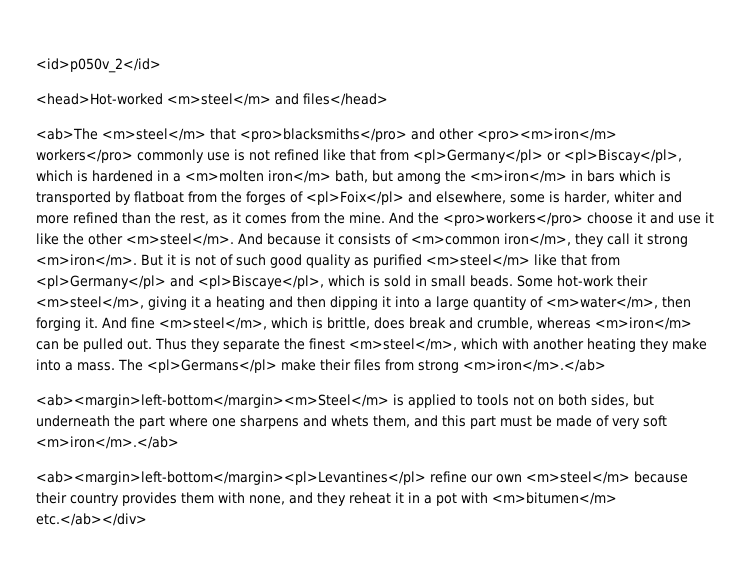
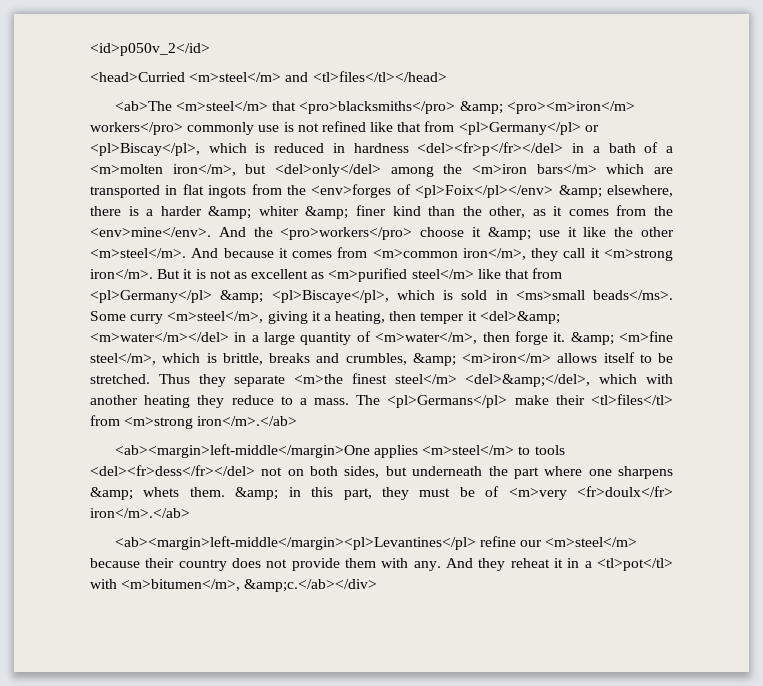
[36,93,163,105] <head>Hot-worked -> [90,72,185,82] <head>Curried
[303,93,388,106] files</head> -> [312,71,447,82] <tl>files</tl></head>
[411,128,474,140] and other -> [459,101,503,114] &amp;
[92,170,671,184] [36,191,682,205] [36,212,118,224] hardened in a <m>molten iron</m> bath, but among the <m>iron</m> in bars which is transported by flatboat from the forges of <pl>Foix</pl> and elsewhere, some is harder, whiter and more refined -> [274,142,674,156] [90,164,674,177] [90,184,673,198] [90,205,421,219] reduced in hardness <del><fr>p</fr></del> in a bath of a <m>molten iron</m>, but <del>only</del> among the <m>iron bars</m> which are transported in flat ingots from the <env>forges of <pl>Foix</pl></env> &amp; elsewhere, there is a harder &amp; whiter &amp; finer kind
[180,213,209,225] rest, -> [489,206,526,218] other,
[349,212,385,224] mine. -> [90,227,211,237] <env>mine</env>.
[650,212,674,224] and -> [487,227,531,240] &amp;
[338,233,408,245] consists of -> [292,247,368,258] comes from
[647,234,688,247] [36,254,137,267] strong <m>iron</m>. -> [603,249,673,261] [90,269,153,279] <m>strong iron</m>.
[220,254,620,268] [36,275,194,289] of such good quality as purified <m>steel</m> like that from <pl>Germany</pl> and -> [233,268,563,282] [90,290,264,303] as excellent as <m>purified steel</m> like that from <pl>Germany</pl> &amp;
[431,275,648,287] [36,296,420,310] small beads. Some hot-work their <m>steel</m>, giving it a heating and then dipping it into -> [515,290,673,300] [90,311,560,324] [90,332,247,342] <ms>small beads</ms>. Some curry <m>steel</m>, giving it a heating, then temper it <del>&amp; <m>water</m></del> in
[36,317,692,331] [36,338,457,352] forging it. And fine <m>steel</m>, which is brittle, does break and crumble, whereas <m>iron</m> can be pulled out. Thus they separate the finest <m>steel</m>, -> [514,331,674,345] [90,352,673,366] [90,373,591,387] forge it. &amp; <m>fine steel</m>, which is brittle, breaks and crumbles, &amp; <m>iron</m> allows itself to be stretched. Thus they separate <m>the finest steel</m> <del>&amp;</del>,
[672,338,707,350] [36,359,61,371] make into -> [231,395,293,405] reduce to
[354,359,606,373] [36,394,456,408] files from strong <m>iron</m>.</ab> // <ab><margin>left-bottom</margin><m>Steel</m> is applied -> [591,394,673,405] [90,415,298,429] [114,444,515,458] <tl>files</tl> from <m>strong iron</m>.</ab> // <ab><margin>left-middle</margin>One applies <m>steel</m>
(509, 400) none -> [90,465,255,476] <del><fr>dess</fr></del>
[303,415,667,429] [36,436,179,449] [36,471,426,485] and whets them, and this part must be made of very soft <m>iron</m>.</ab> // <ab><margin>left-bottom</margin><pl>Levantines</pl> -> [90,486,673,500] [90,508,190,518] [114,536,476,550] &amp; whets them. &amp; in this part, they must be of <m>very <fr>doulx</fr> iron</m>.</ab> // <ab><margin>left-middle</margin><pl>Levantines</pl>
[496,474,522,483] own -> (543, 543) none
[122,492,313,506] provides them with none, and -> [232,558,473,571] does not provide them with any. And
[436,492,617,506] [36,513,147,526] pot with <m>bitumen</m> etc.</ab></div> -> [596,558,673,571] [90,579,378,592] <tl>pot</tl> with <m>bitumen</m>, &amp;c.</ab></div>

